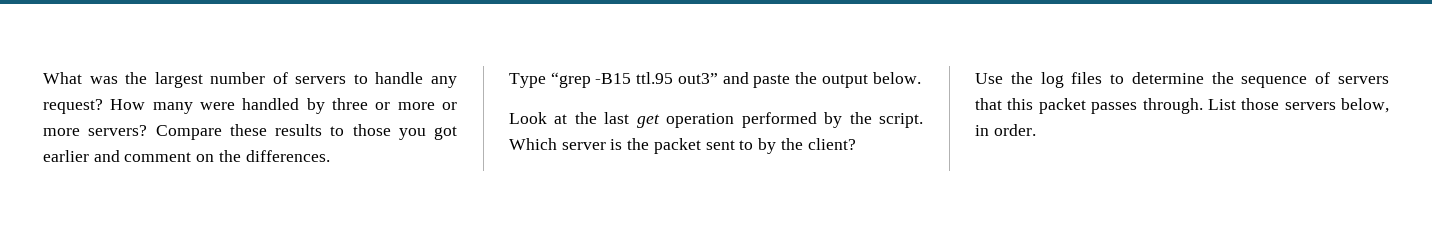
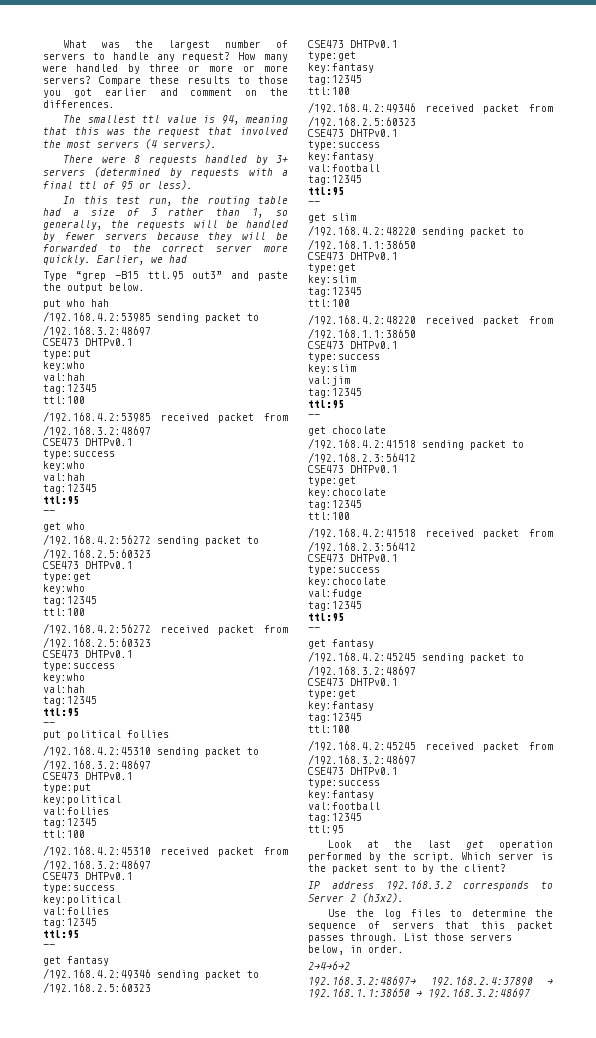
(330, 156) none -> [63,115,288,125] [43,127,288,137] [43,139,217,149] [63,155,288,165] [43,167,288,178] [43,180,193,190] [63,196,288,206] [43,208,288,218] [43,220,288,230] [43,232,288,242] [43,244,288,252] [43,255,187,265] // The smallest ttl value is 94, meaning that this was the request that involved the most servers (4 servers). // There were 8 requests handled by 3+ servers (determined by requests with a final ttl of 95 or less). // In this test run, the routing table had a size of 3 rather than 1, so generally, the requests will be handled by fewer servers because they will be forwarded to the correct server more quickly. Earlier, we had
(921, 78) none -> [43,299,109,309] [43,311,259,323] [43,325,151,336] [43,338,133,346] [43,349,91,359] [43,361,85,371] [43,373,85,381] [43,384,97,394] [43,396,85,404] [43,411,288,423] [43,425,151,436] [43,438,133,446] [43,449,115,459] [43,461,85,471] [43,473,85,481] [43,484,97,494] [43,496,79,505] [43,510,55,514] [43,522,85,532] [43,534,259,546] [43,548,151,559] [43,561,133,569] [43,572,91,582] [43,584,85,594] [43,596,97,606] [43,608,85,616] [43,623,288,635] [43,637,151,648] [43,650,133,658] [43,661,115,671] [43,673,85,683] [43,685,85,693] [43,696,97,706] [43,708,79,717] [43,722,55,726] [43,730,169,740] [43,745,259,757] [43,759,151,770] [43,772,133,780] [43,783,91,793] [43,795,121,805] [43,807,109,815] [43,818,97,828] [43,830,85,838] [43,845,288,857] [43,859,151,870] [43,872,133,880] [43,883,115,893] [43,895,121,905] [43,907,109,915] [43,918,97,928] [43,930,79,939] [43,944,55,948] [43,956,109,966] [43,968,259,980] [43,982,151,993] [308,40,398,48] [308,51,356,61] [308,63,374,73] [308,75,362,85] [308,87,350,95] [308,102,553,114] [308,116,416,127] [308,129,398,137] [308,140,380,150] [308,152,374,162] [308,164,380,172] [308,175,362,185] [308,187,344,196] [308,201,320,205] [308,213,356,223] [308,225,524,237] [308,239,416,250] [308,252,398,260] [308,263,356,273] [308,275,356,285] [308,287,362,297] [308,299,350,307] [308,314,553,326] [308,328,416,339] [308,341,398,349] [308,352,380,362] [308,364,356,374] [308,376,350,386] [308,388,362,398] [308,400,344,409] [308,414,320,418] [308,426,386,436] [308,438,524,450] [308,452,416,463] [308,465,398,473] [308,476,356,486] [308,488,386,498] [308,500,362,510] [308,512,350,520] [308,527,553,539] [308,541,416,552] [308,554,398,562] [308,565,380,575] [308,577,386,587] [308,589,362,599] [308,601,362,611] [308,613,344,622] [308,627,320,631] [308,639,374,649] [308,651,524,663] [308,665,416,676] [308,678,398,686] [308,689,356,699] [308,701,374,711] [308,713,362,723] [308,725,350,733] [308,740,553,752] [308,754,416,765] [308,767,398,775] [308,778,380,788] [308,790,374,800] [308,802,380,810] [308,813,362,823] [308,825,344,834] // put who hah // /192.168.4.2:53985 sending packet to /192.168.3.2:48697 // CSE473 DHTPv0.1 // type:put // key:who // val:hah // tag:12345 // ttl:100 // /192.168.4.2:53985 received packet from /192.168.3.2:48697 // CSE473 DHTPv0.1 // type:success // key:who // val:hah // tag:12345 // ttl:95 // -- // get who // /192.168.4.2:56272 sending packet to /192.168.2.5:60323 // CSE473 DHTPv0.1 // type:get // key:who // tag:12345 // ttl:100 // /192.168.4.2:56272 received packet from /192.168.2.5:60323 // CSE473 DHTPv0.1 // type:success // key:who // val:hah // tag:12345 // ttl:95 // -- // put political follies // /192.168.4.2:45310 sending packet to /192.168.3.2:48697 // CSE473 DHTPv0.1 // type:put // key:political // val:follies // tag:12345 // ttl:100 // /192.168.4.2:45310 received packet from /192.168.3.2:48697 // CSE473 DHTPv0.1 // type:success // key:political // val:follies // tag:12345 // ttl:95 // -- // get fantasy // /192.168.4.2:49346 sending packet to /192.168.2.5:60323 // CSE473 DHTPv0.1 // type:get // key:fantasy // tag:12345 // ttl:100 // /192.168.4.2:49346 received packet from /192.168.2.5:60323 // CSE473 DHTPv0.1 // type:success // key:fantasy // val:football // tag:12345 // ttl:95 // -- // get slim // /192.168.4.2:48220 sending packet to /192.168.1.1:38650 // CSE473 DHTPv0.1 // type:get // key:slim // tag:12345 // ttl:100 // /192.168.4.2:48220 received packet from /192.168.1.1:38650 // CSE473 DHTPv0.1 // type:success // key:slim // val:jim // tag:12345 // ttl:95 // -- // get chocolate // /192.168.4.2:41518 sending packet to /192.168.2.3:56412 // CSE473 DHTPv0.1 // type:get // key:chocolate // tag:12345 // ttl:100 // /192.168.4.2:41518 received packet from /192.168.2.3:56412 // CSE473 DHTPv0.1 // type:success // key:chocolate // val:fudge // tag:12345 // ttl:95 // -- // get fantasy // /192.168.4.2:45245 sending packet to /192.168.3.2:48697 // CSE473 DHTPv0.1 // type:get // key:fantasy // tag:12345 // ttl:100 // /192.168.4.2:45245 received packet from /192.168.3.2:48697 // CSE473 DHTPv0.1 // type:success // key:fantasy // val:football // tag:12345 // ttl:95
(856, 144) none -> [308,880,553,891] [308,893,404,903] // IP address 192.168.3.2 corresponds to Server 2 (h3x2).
(1036, 130) none -> [308,961,350,970] [308,976,553,986] [308,988,530,998] // 2→4→6→2 // 192.168.3.2:48697→ 192.168.2.4:37890 → 192.168.1.1:38650 → 192.168.3.2:48697

